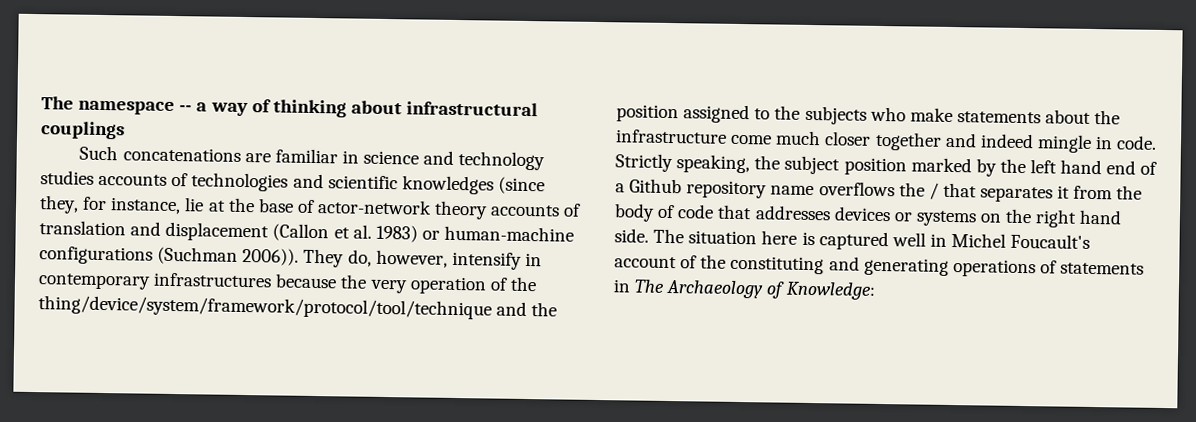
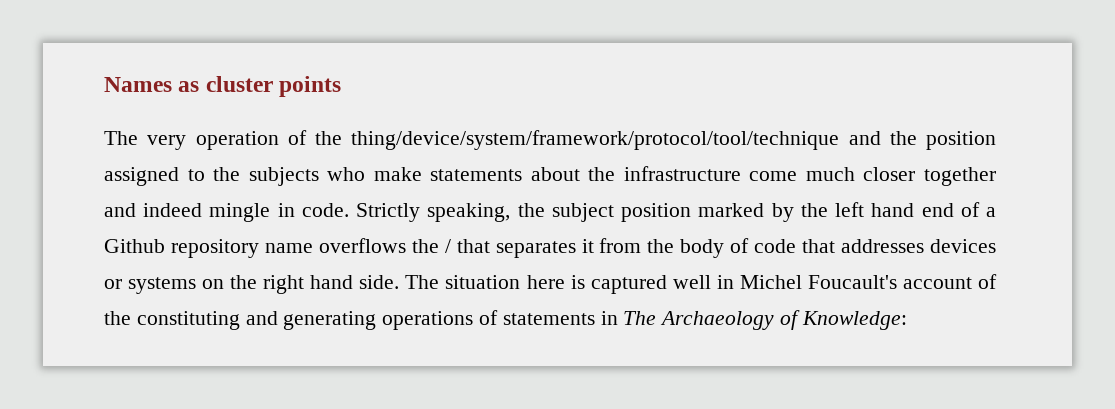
[41,96,539,118] [40,121,125,140] [79,145,546,171] [40,170,545,195] [39,195,582,220] [39,220,575,243] [39,246,542,270] [38,272,368,290] The namespace -- a way of thinking about infrastructural couplings // Such concatenations are familiar in science and technology studies accounts of technologies and scientific knowledges (since they, for instance, lie at the base of actor-network theory accounts of translation and displacement (Callon et al. 1983) or human-machine configurations (Suchman 2006)). They do, however, intensify in contemporary infrastructures because the -> [104,76,342,97] [104,131,138,145] Names as cluster points // The

